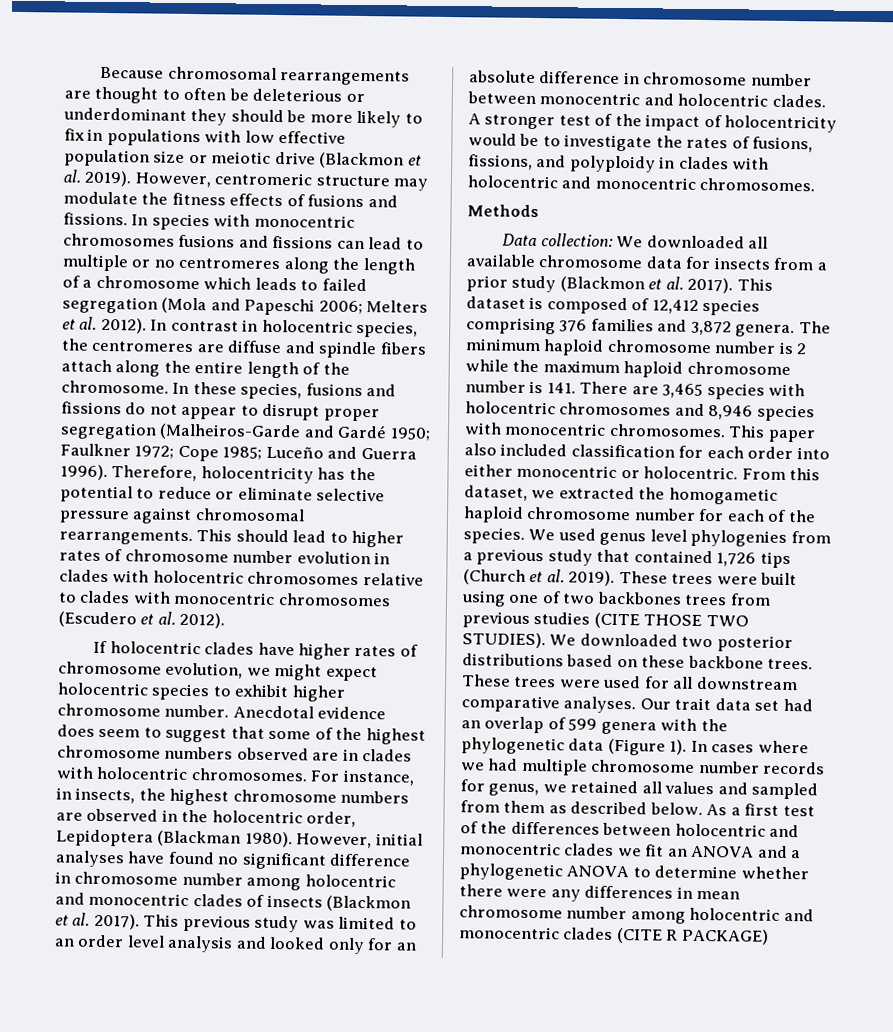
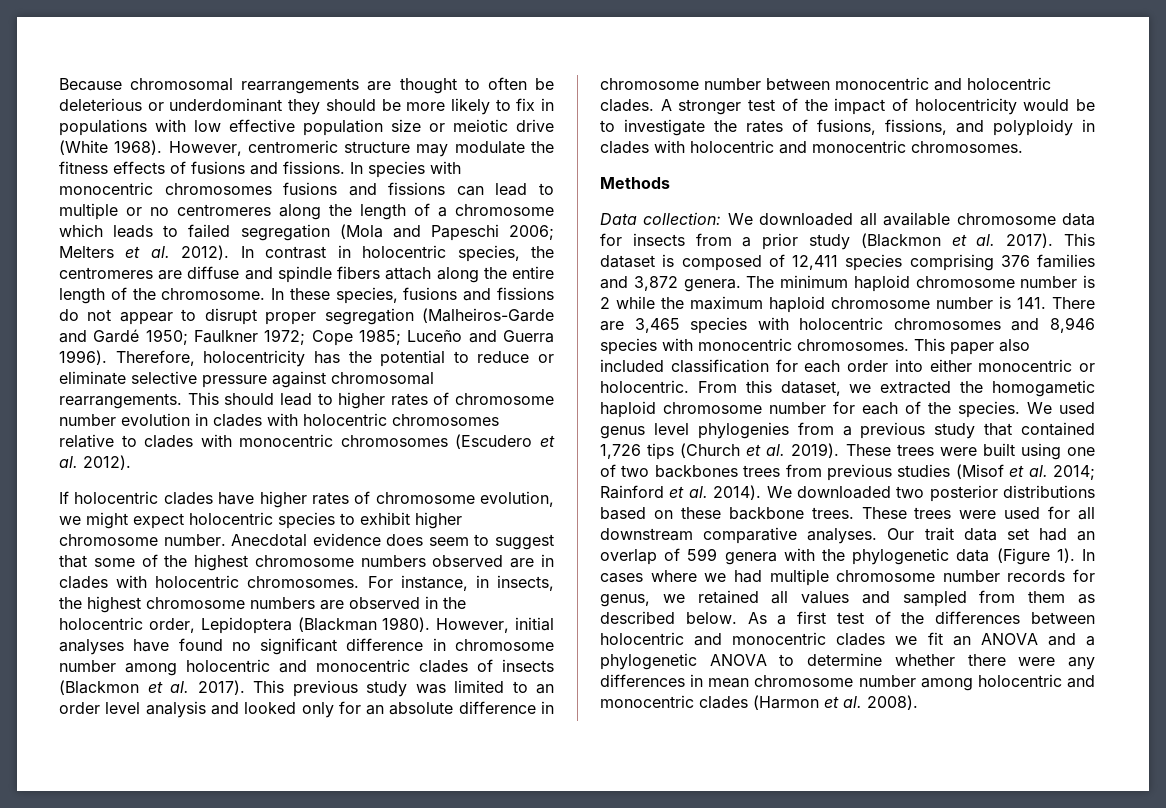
[319,152,422,169] [63,169,133,187] (Blackmon et al. 2019). -> [59,140,163,155] (White 1968).
[651,299,699,314] 12,412 -> [792,255,838,270] 12,411
[593,612,749,629] [462,632,546,649] (CITE THOSE TWO STUDIES). -> [955,464,1095,480] [600,485,762,500] (Misof et al. 2014; Rainford et al. 2014).
[616,928,769,945] (CITE R PACKAGE) -> [753,695,918,710] (Harmon et al. 2008).

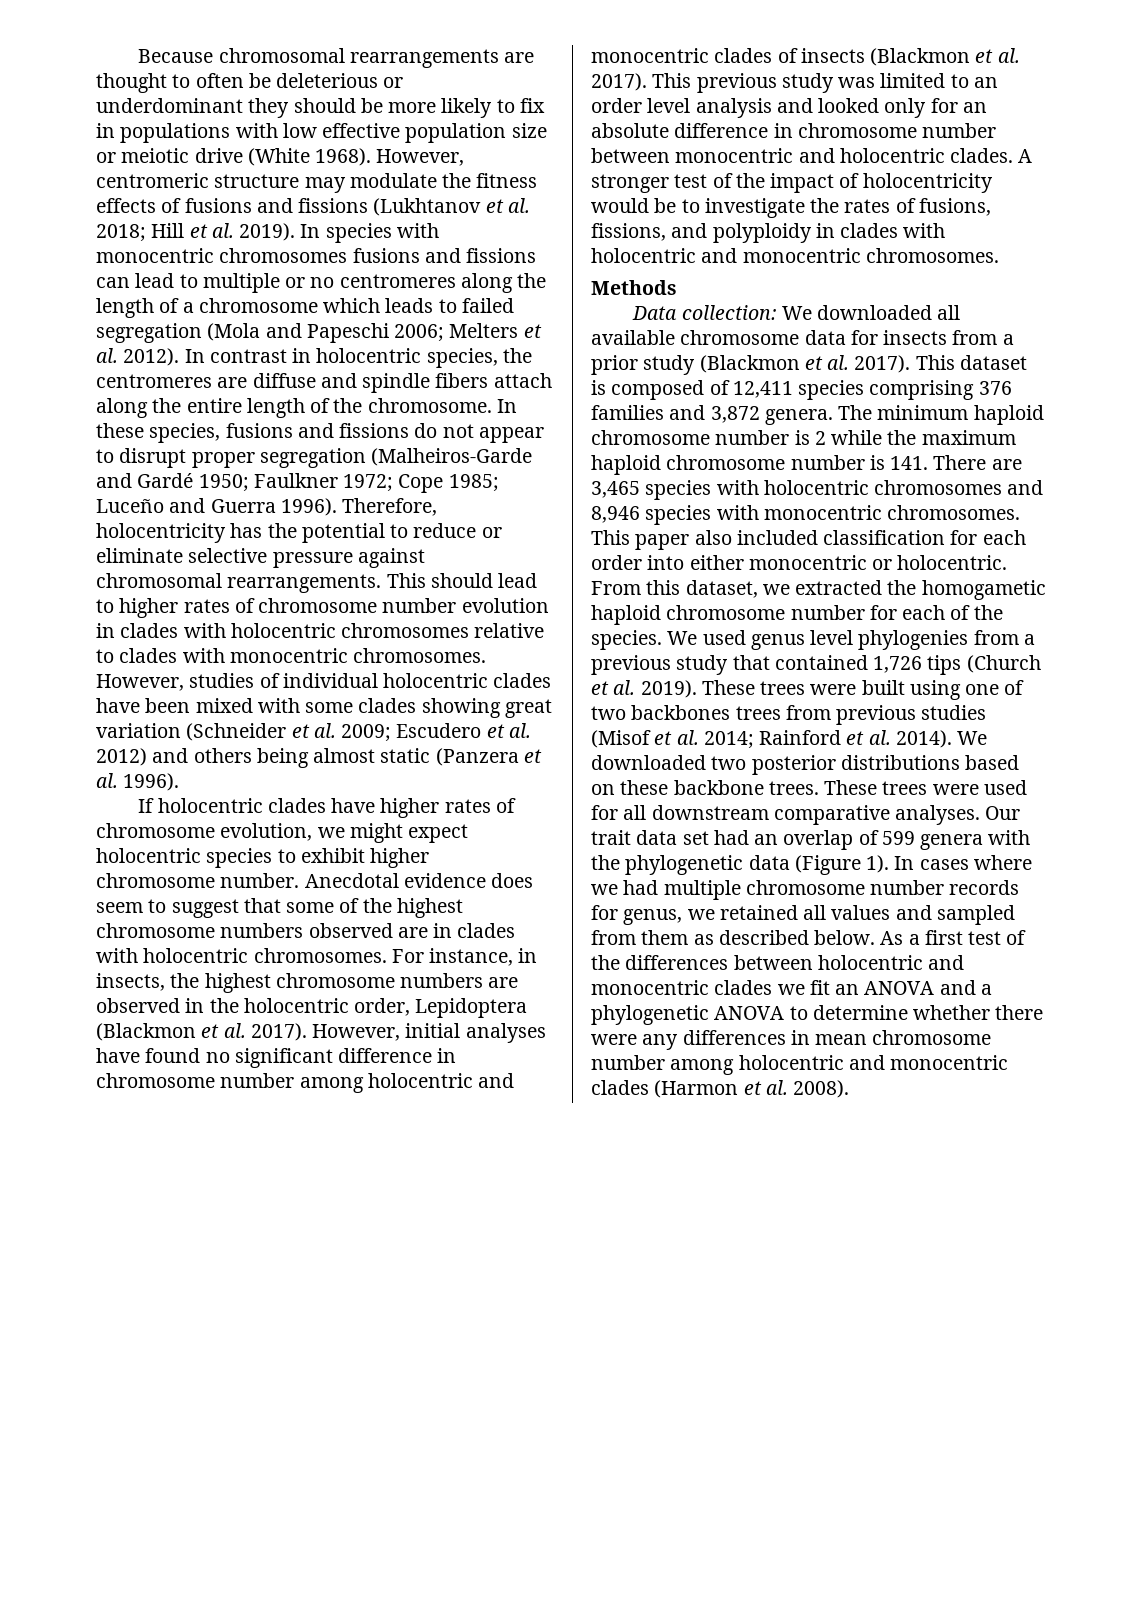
[283,161,345,174] fissions. -> [298,198,530,216] [96,223,296,242] fissions (Lukhtanov et al. 2018; Hill et al. 2019).
[340,434,555,449] [59,455,131,470] chromosomes (Escudero et al. 2012). -> [353,648,487,663] [96,673,552,691] [96,698,552,718] [96,723,531,742] [96,748,542,768] [96,773,180,791] chromosomes. However, studies of individual holocentric clades have been mixed with some clades showing great variation (Schneider et al. 2009; Escudero et al. 2012) and others being almost static (Panzera et al. 1996).
[297,617,431,632] (Blackman 1980). -> [96,1023,307,1041] (Blackmon et al. 2017).

